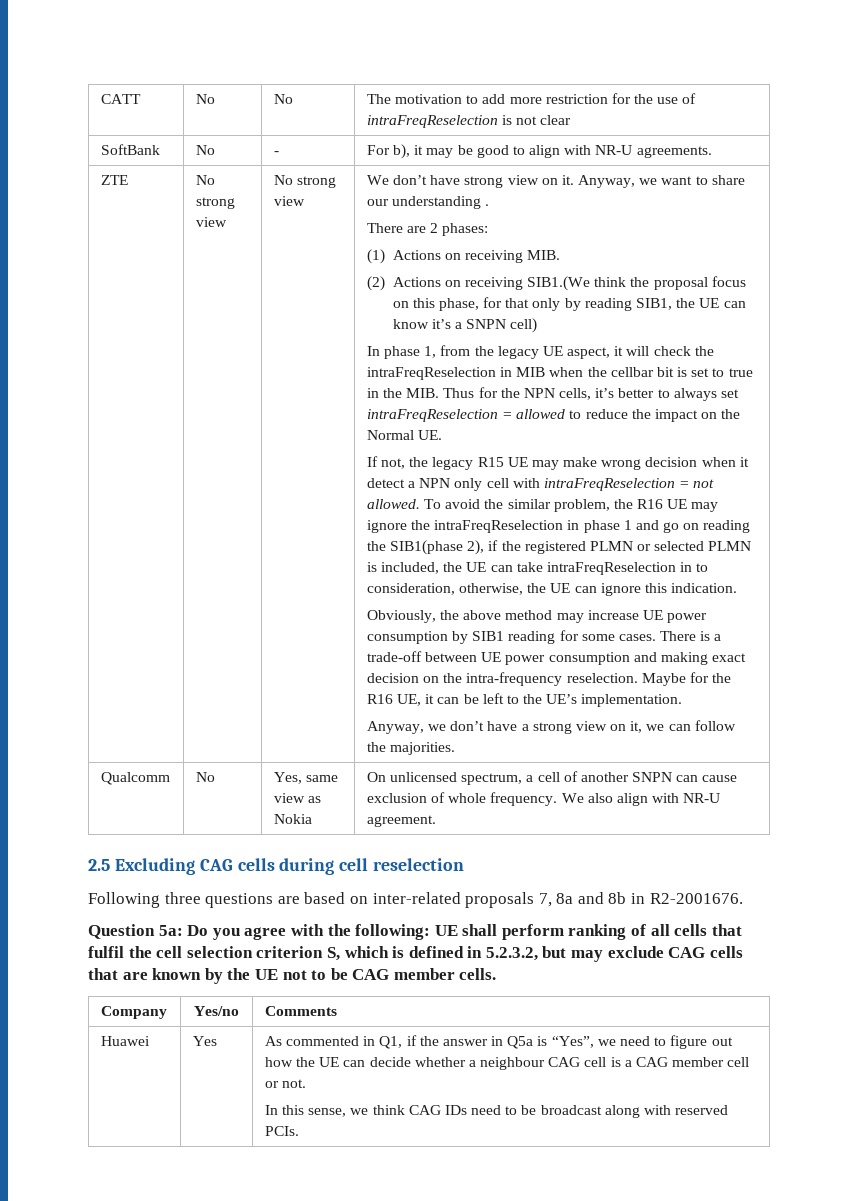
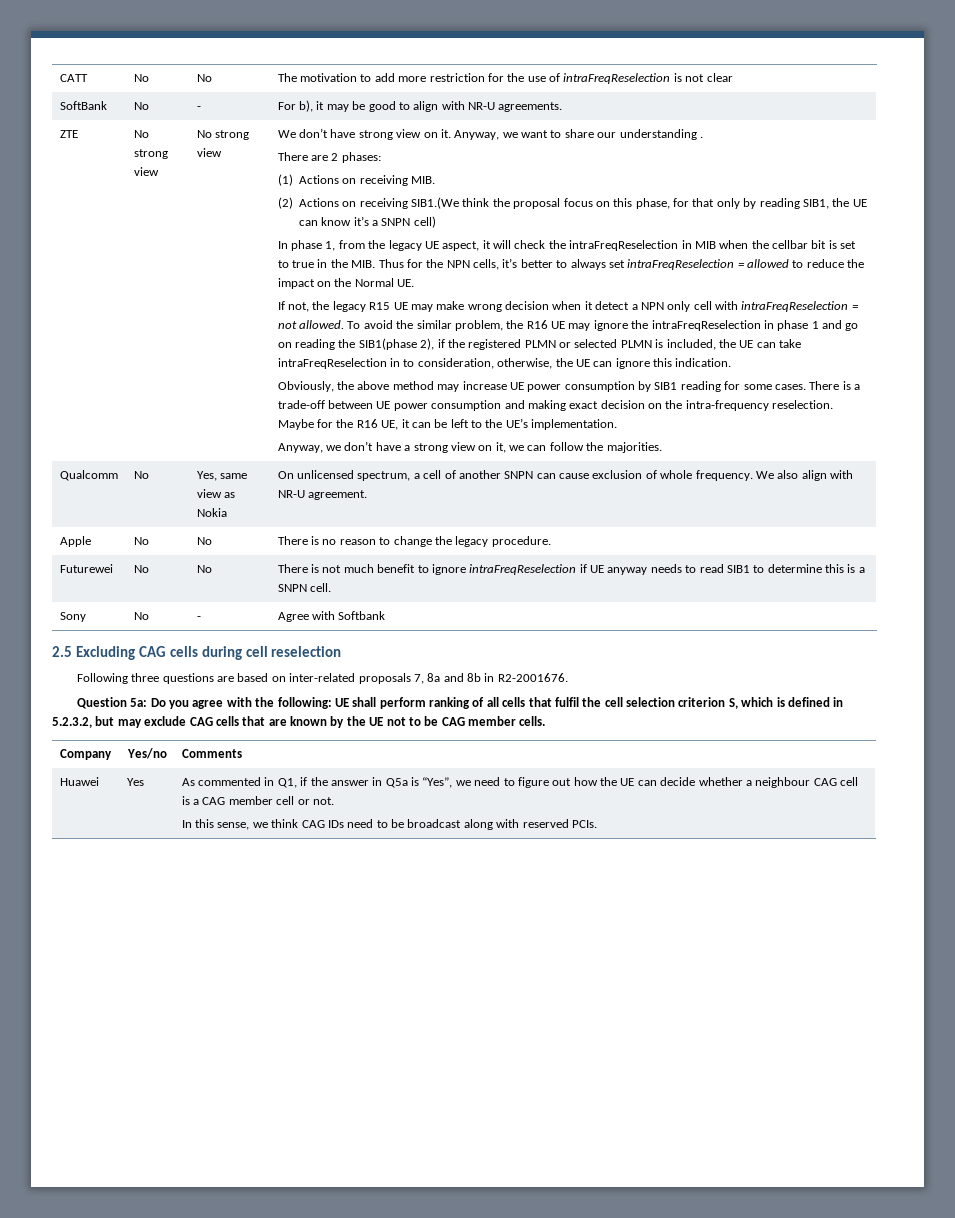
(436, 821) none -> [59,536,91,547] [133,537,149,545] [196,537,212,545] [277,536,551,547] [59,564,113,573] [133,565,149,573] [196,565,212,573] [277,564,865,575] [277,583,332,592] [59,612,86,622] [133,612,149,620] [196,616,201,620] [277,611,386,622] // Apple | No | No | There is no reason to change the legacy procedure. // Futurewei | No | No | There is not much benefit to ignore intraFreqReselection if UE anyway needs to read SIB1 to determine this is a SNPN cell. // Sony | No | - | Agree with Softbank

